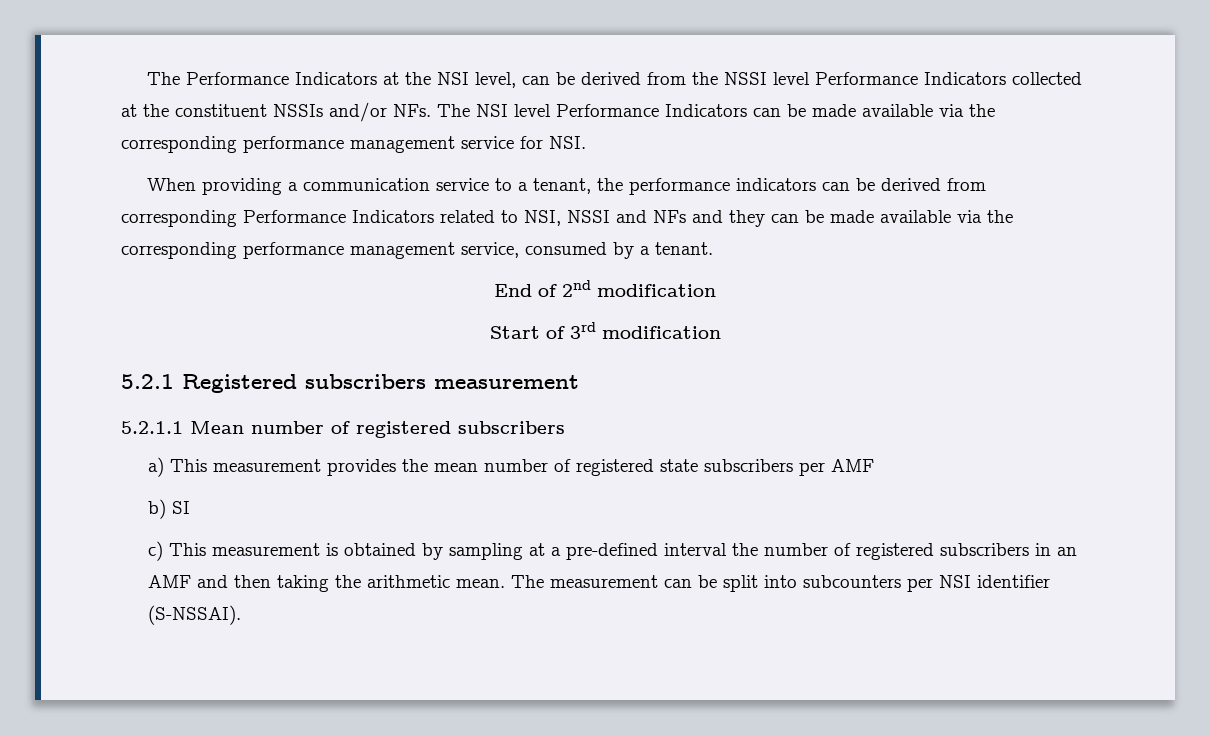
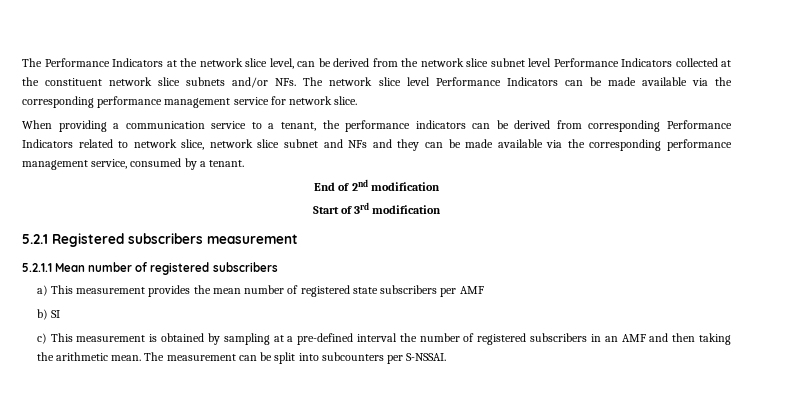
[437,72,470,85] NSI -> [199,58,267,67] network slice
[724,72,768,85] NSSI -> [420,58,525,67] network slice subnet
[273,104,323,117] NSSIs -> [109,77,226,86] network slice subnets
[476,104,508,117] NSI -> [329,77,401,86] network slice
[549,136,586,149] NSI. -> [289,96,358,105] network slice.
[524,210,610,226] NSI, NSSI -> [133,139,319,150] network slice, network slice subnet
[939,575,1051,588] [148,605,242,625] NSI identifier (S-NSSAI). -> [406,353,447,361] S-NSSAI.

